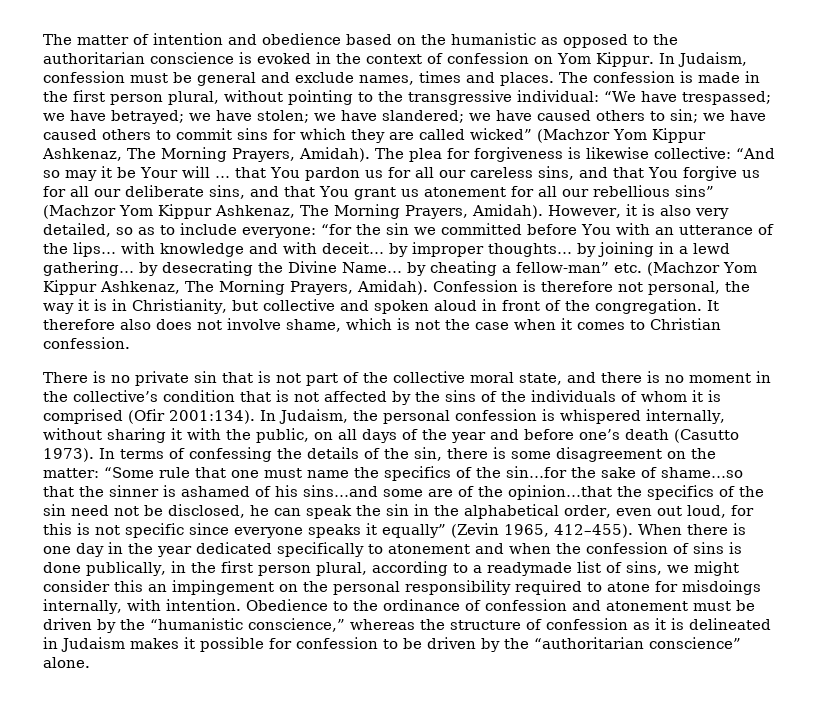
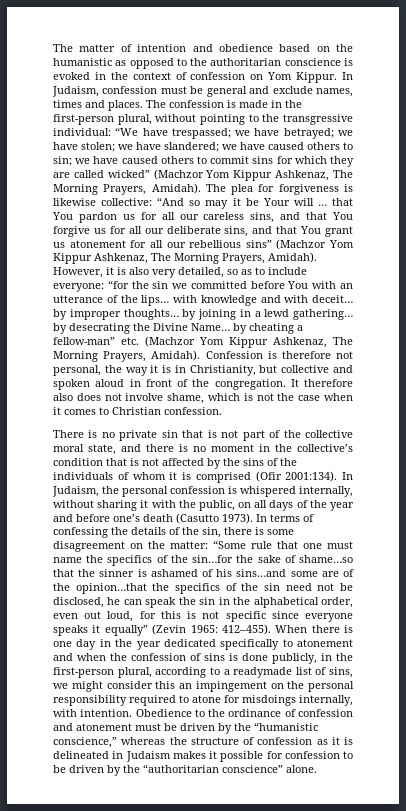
[73,90,163,105] first person -> [53,114,114,125] first-person
[504,524,549,537] 1965, -> [190,625,218,633] 1965:
[86,561,311,576] publically, in the first person -> [272,653,353,664] [53,667,114,678] publicly, in the first-person

